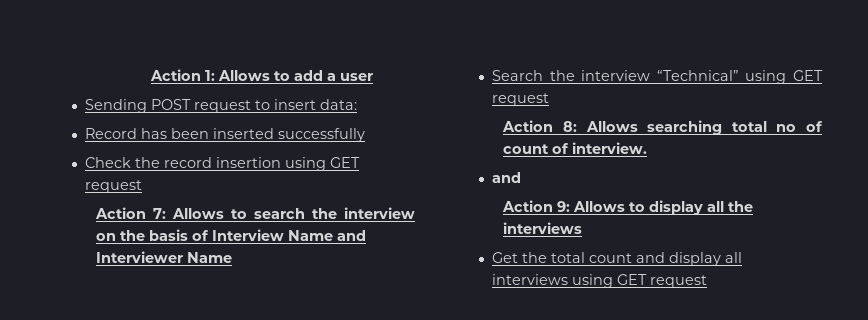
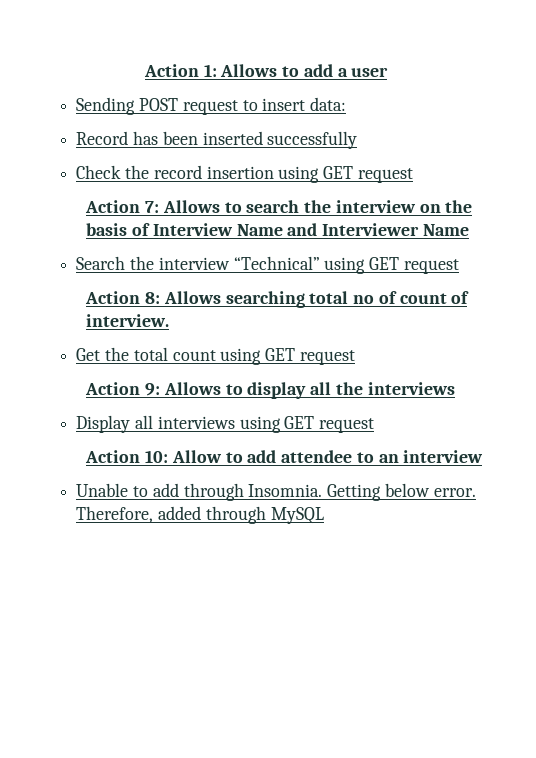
[492,172,522,183] and -> [76,347,355,365] Get the total count using GET request
[492,252,722,266] Get the total count and display -> [76,415,131,433] Display
(708, 281) none -> [85,450,484,463] [76,483,476,501] [76,506,324,524] // Action 10: Allow to add attendee to an interview // Unable to add through Insomnia. Getting below error. Therefore, added through MySQL

